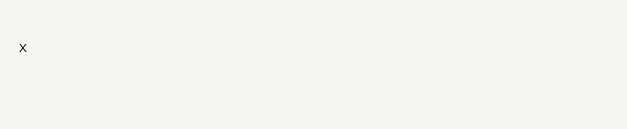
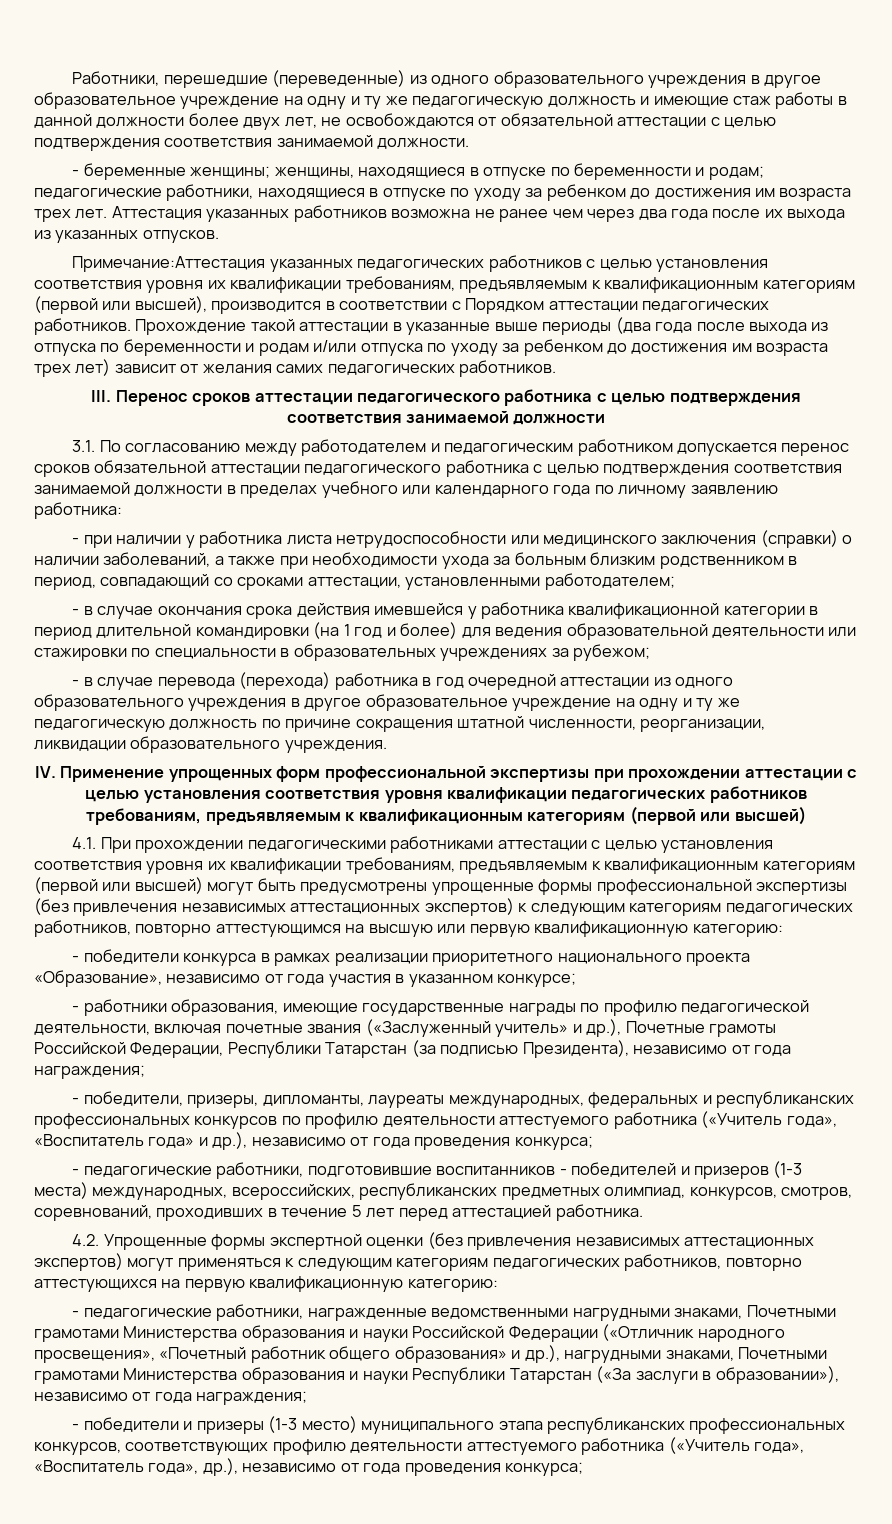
[19,44,27,52] х -> [72,70,821,88] [34,92,847,109] [34,113,777,130] [34,135,470,151] [72,163,764,180] [34,184,852,201] [34,205,846,222] [34,230,219,243] [72,255,769,272] [34,276,855,293] [34,296,770,314] [34,317,829,335] [34,339,829,356] [34,359,557,377] [91,389,801,406] [286,411,606,425] [72,439,850,456] [34,460,842,477] [34,481,778,498] [34,502,122,519] [72,530,853,548] [34,552,798,569] [34,573,675,590] [72,602,819,619] [34,622,857,640] [34,644,651,661] [72,672,734,690] [34,694,740,711] [34,716,766,732] [34,736,387,753] [34,766,858,782] [85,786,807,803] [86,806,806,825] [72,836,773,853] [34,857,855,874] [34,877,848,895] [34,898,853,916] [34,920,783,937] [72,949,750,966] [34,970,577,987] [72,999,809,1016] [34,1019,777,1037] [34,1040,792,1058] [34,1065,145,1079] [72,1091,854,1108] [34,1111,837,1129] [34,1132,593,1150] [72,1161,803,1179] [34,1182,853,1200] [34,1204,643,1221] [72,1232,814,1250] [34,1253,802,1271] [34,1276,498,1292] [72,1304,836,1321] [34,1324,785,1342] [34,1345,828,1363] [34,1366,839,1384] [34,1391,308,1405] [72,1416,846,1434] [34,1437,805,1455] [34,1458,584,1476] Работники, перешедшие (переведенные) из одного образовательного учреждения в другое образовательное учреждение на одну и ту же педагогическую должность и имеющие стаж работы в данной должности более двух лет, не освобождаются от обязательной аттестации с целью подтверждения соответствия занимаемой должности. // - беременные женщины; женщины, находящиеся в отпуске по беременности и родам; педагогические работники, находящиеся в отпуске по уходу за ребенком до достижения им возраста трех лет. Аттестация указанных работников возможна не ранее чем через два года после их выхода из указанных отпусков. // Примечание:Аттестация указанных педагогических работников с целью установления соответствия уровня их квалификации требованиям, предъявляемым к квалификационным категориям (первой или высшей), производится в соответствии с Порядком аттестации педагогических работников. Прохождение такой аттестации в указанные выше периоды (два года после выхода из отпуска по беременности и родам и/или отпуска по уходу за ребенком до достижения им возраста трех лет) зависит от желания самих педагогических работников. // III. Перенос сроков аттестации педагогического работника с целью подтверждения соответствия занимаемой должности // 3.1. По согласованию между работодателем и педагогическим работником допускается перенос сроков обязательной аттестации педагогического работника с целью подтверждения соответствия занимаемой должности в пределах учебного или календарного года по личному заявлению работника: // - при наличии у работника листа нетрудоспособности или медицинского заключения (справки) о наличии заболеваний, а также при необходимости ухода за больным близким родственником в период, совпадающий со сроками аттестации, установленными работодателем; // - в случае окончания срока действия имевшейся у работника квалификационной категории в период длительной командировки (на 1 год и более) для ведения образовательной деятельности или стажировки по специальности в образовательных учреждениях за рубежом; // - в случае перевода (перехода) работника в год очередной аттестации из одного образовательного учреждения в другое образовательное учреждение на одну и ту же педагогическую должность по причине сокращения штатной численности, реорганизации, ликвидации образовательного учреждения. // IV. Применение упрощенных форм профессиональной экспертизы при прохождении аттестации с целью установления соответствия уровня квалификации педагогических работников требованиям, предъявляемым к квалификационным категориям (первой или высшей) // 4.1. При прохождении педагогическими работниками аттестации с целью установления соответствия уровня их квалификации требованиям, предъявляемым к квалификационным категориям (первой или высшей) могут быть предусмотрены упрощенные формы профессиональной экспертизы (без привлечения независимых аттестационных экспертов) к следующим категориям педагогических работников, повторно аттестующимся на высшую или первую квалификационную категорию: // - победители конкурса в рамках реализации приоритетного национального проекта «Образование», независимо от года участия в указанном конкурсе; // - работники образования, имеющие государственные награды по профилю педагогической деятельности, включая почетные звания («Заслуженный учитель» и др.), Почетные грамоты Российской Федерации, Республики Татарстан (за подписью Президента), независимо от года награждения; // - победители, призеры, дипломанты, лауреаты международных, федеральных и республиканских профессиональных конкурсов по профилю деятельности аттестуемого работника («Учитель года», «Воспитатель года» и др.), независимо от года проведения конкурса; // - педагогические работники, подготовившие воспитанников - победителей и призеров (1-3 места) международных, всероссийских, республиканских предметных олимпиад, конкурсов, смотров, соревнований, проходивших в течение 5 лет перед аттестацией работника. // 4.2. Упрощенные формы экспертной оценки (без привлечения независимых аттестационных экспертов) могут применяться к следующим категориям педагогических работников, повторно аттестующихся на первую квалификационную категорию: // - педагогические работники, награжденные ведомственными нагрудными знаками, Почетными грамотами Министерства образования и науки Российской Федерации («Отличник народного просвещения», «Почетный работник общего образования» и др.), нагрудными знаками, Почетными грамотами Министерства образования и науки Республики Татарстан («За заслуги в образовании»), независимо от года награждения; // - победители и призеры (1-3 место) муниципального этапа республиканских профессиональных конкурсов, соответствующих профилю деятельности аттестуемого работника («Учитель года», «Воспитатель года», др.), независимо от года проведения конкурса;

